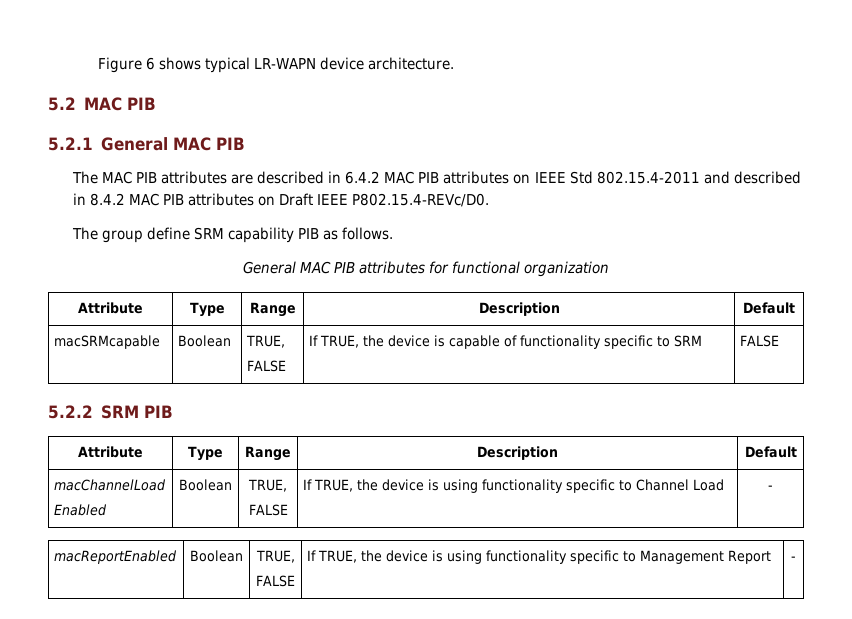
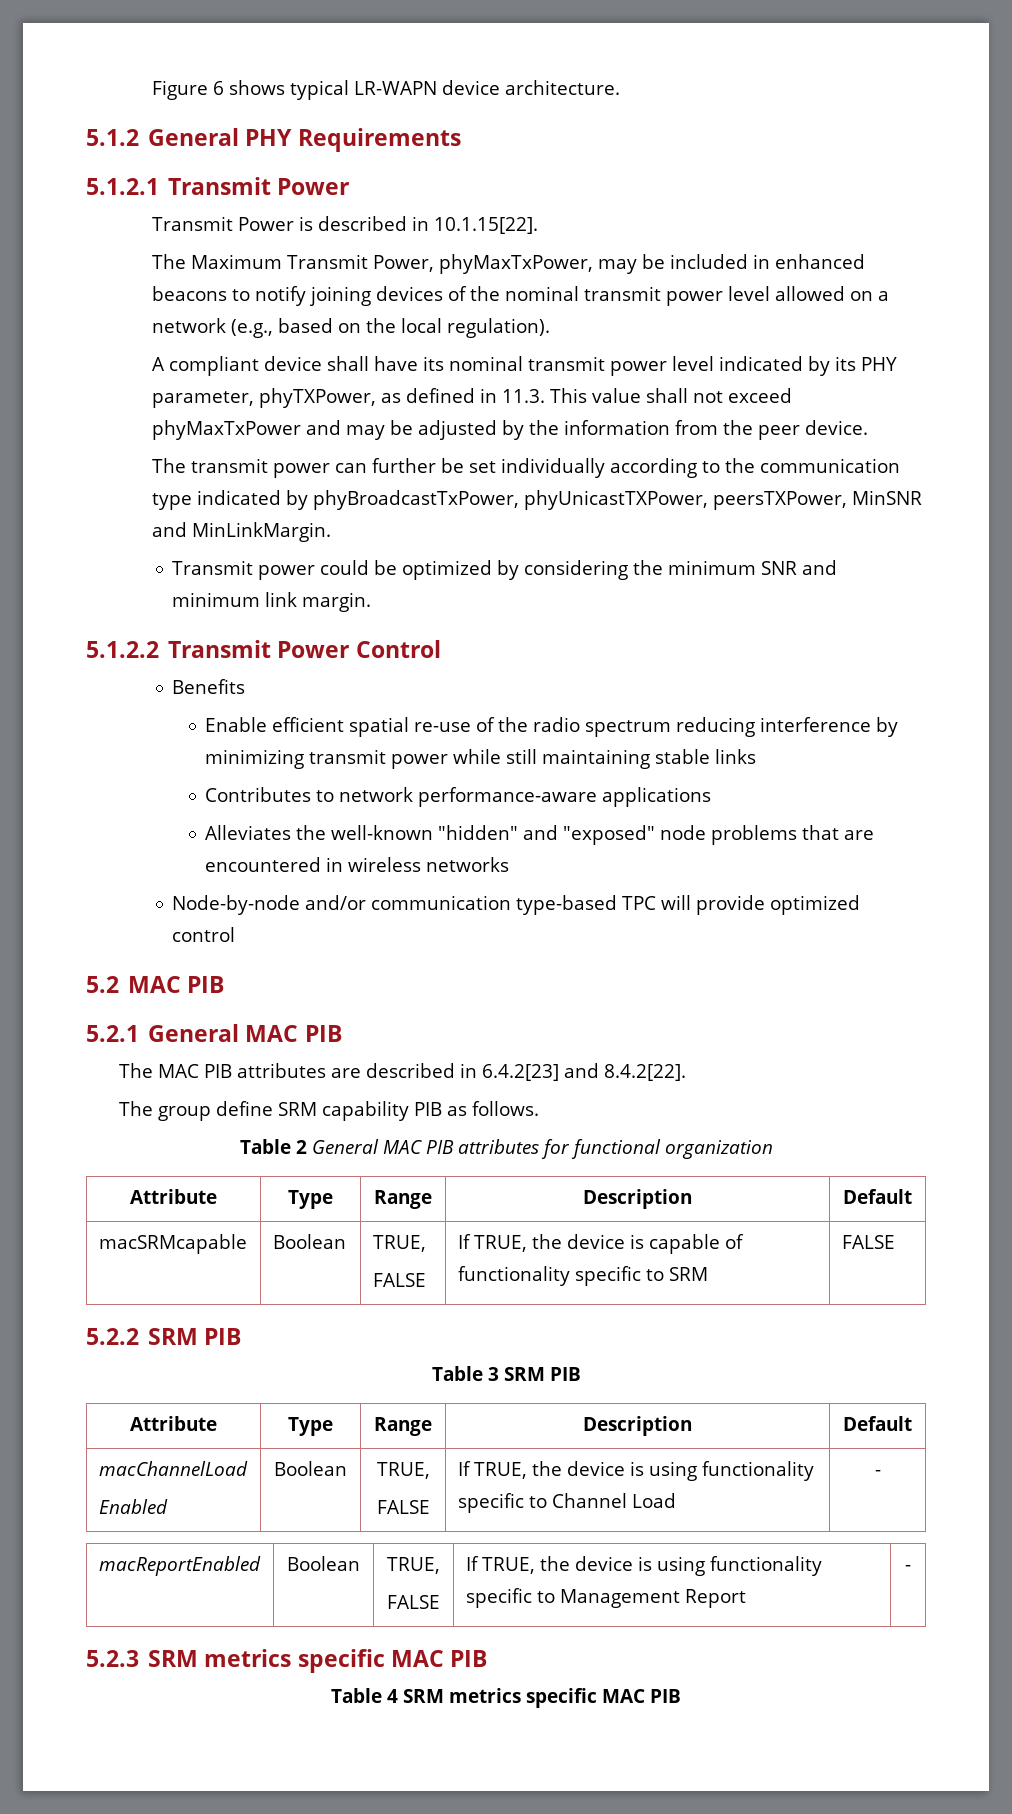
(455, 63) none -> [86,128,461,152] [86,177,350,195] [151,216,538,234] [151,254,865,274] [151,286,889,306] [151,318,550,338] [151,356,897,376] [151,388,792,408] [151,420,868,440] [151,458,900,478] [151,490,922,510] [151,522,331,542] [172,560,838,580] [172,592,372,612] [86,640,441,658] [172,679,246,694] [205,717,899,737] [205,749,757,769] [205,787,712,807] [205,825,875,845] [205,857,510,872] [172,895,861,915] [172,927,236,942] // 5.1.2 General PHY Requirements // 5.1.2.1 Transmit Power // Transmit Power is described in 10.1.15[22]. // The Maximum Transmit Power, phyMaxTxPower, may be included in enhanced beacons to notify joining devices of the nominal transmit power level allowed on a network (e.g., based on the local regulation). // A compliant device shall have its nominal transmit power level indicated by its PHY parameter, phyTXPower, as defined in 11.3. This value shall not exceed phyMaxTxPower and may be adjusted by the information from the peer device. // The transmit power can further be set individually according to the communication type indicated by phyBroadcastTxPower, phyUnicastTXPower, peersTXPower, MinSNR and MinLinkMargin. // Transmit power could be optimized by considering the minimum SNR and minimum link margin. // 5.1.2.2 Transmit Power Control // Benefits // Enable efficient spatial re-use of the radio spectrum reducing interference by minimizing transmit power while still maintaining stable links // Contributes to network performance-aware applications // Alleviates the well-known "hidden" and "exposed" node problems that are encountered in wireless networks // Node-by-node and/or communication type-based TPC will provide optimized control
[345,171,801,184] [72,193,490,207] 6.4.2 MAC PIB attributes on IEEE Std 802.15.4-2011 and described in 8.4.2 MAC PIB attributes on Draft IEEE P802.15.4-REVc/D0. -> [481,1063,686,1081] 6.4.2[23] and 8.4.2[22].
(394, 233) none -> [239,1139,307,1154] Table 2
(173, 411) none -> [431,1366,581,1381] // Table 3 SRM PIB
(796, 558) none -> [86,1649,488,1673] [331,1688,681,1708] // 5.2.3 SRM metrics specific MAC PIB // Table 4 SRM metrics specific MAC PIB

